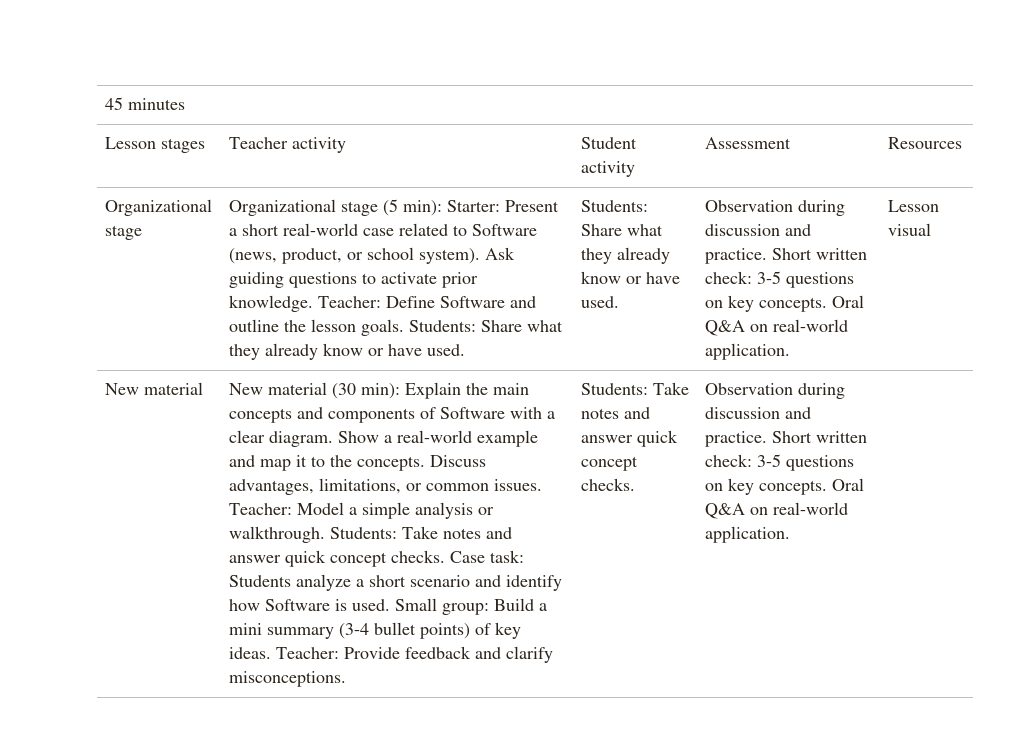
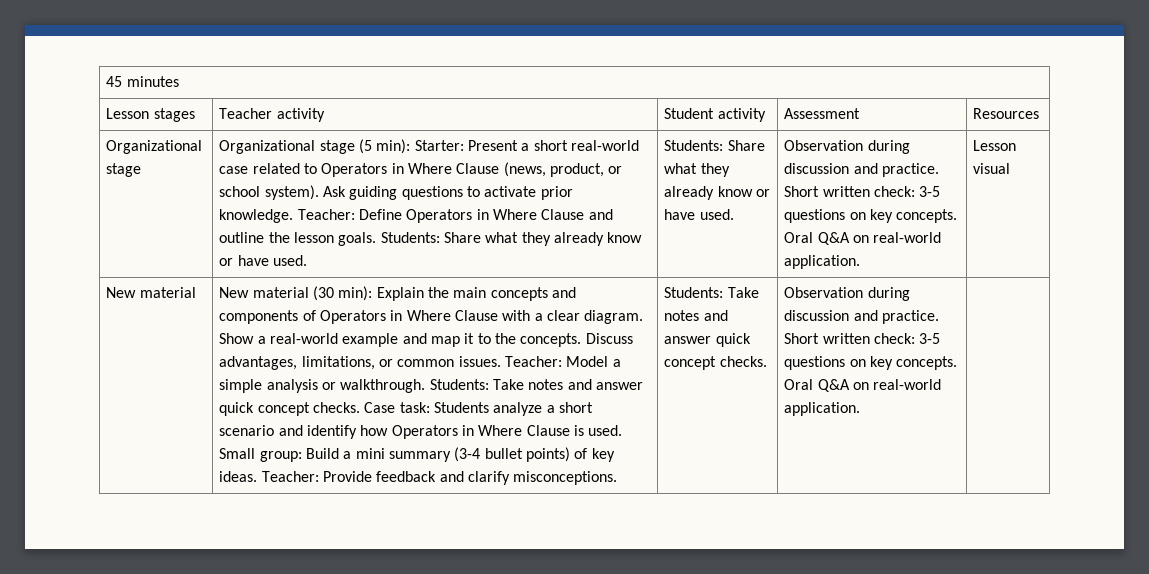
[472,224,538,236] Software -> [321,163,500,177] Operators in Where Clause
[440,296,506,308] Software -> [406,209,585,223] Operators in Where Clause
[440,407,506,419] Software -> [319,310,498,324] Operators in Where Clause
[265,599,331,611] Software -> [391,425,570,439] Operators in Where Clause

